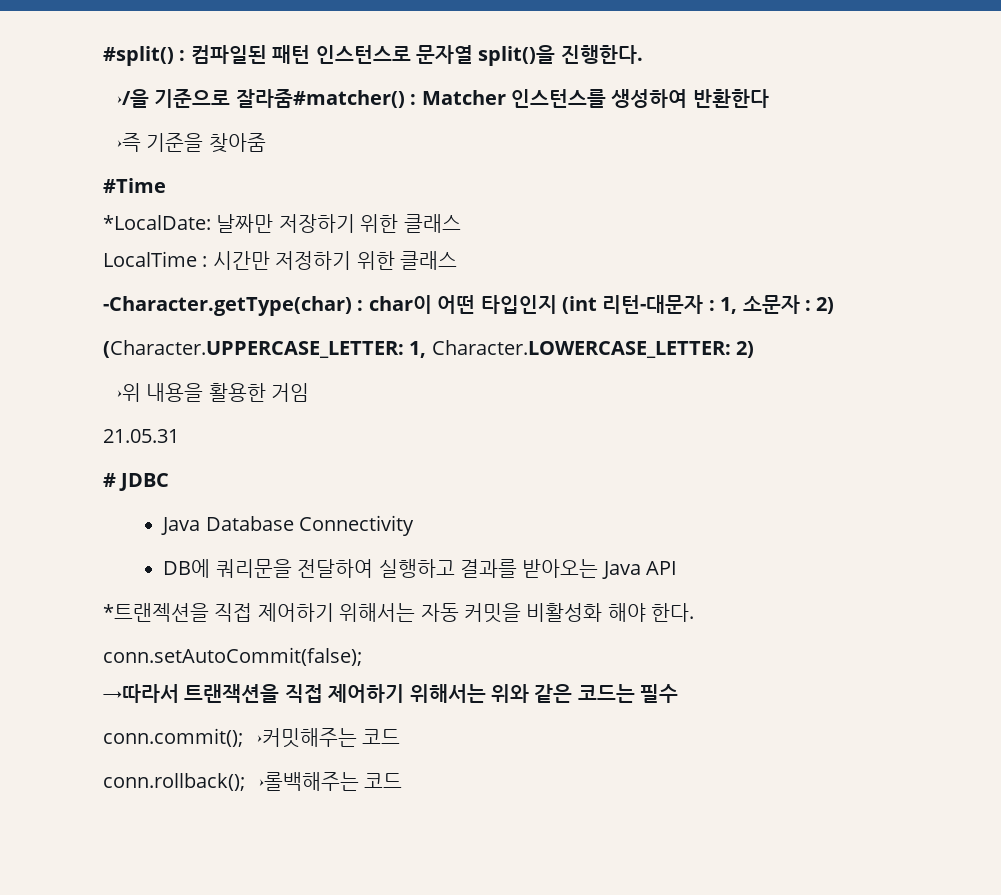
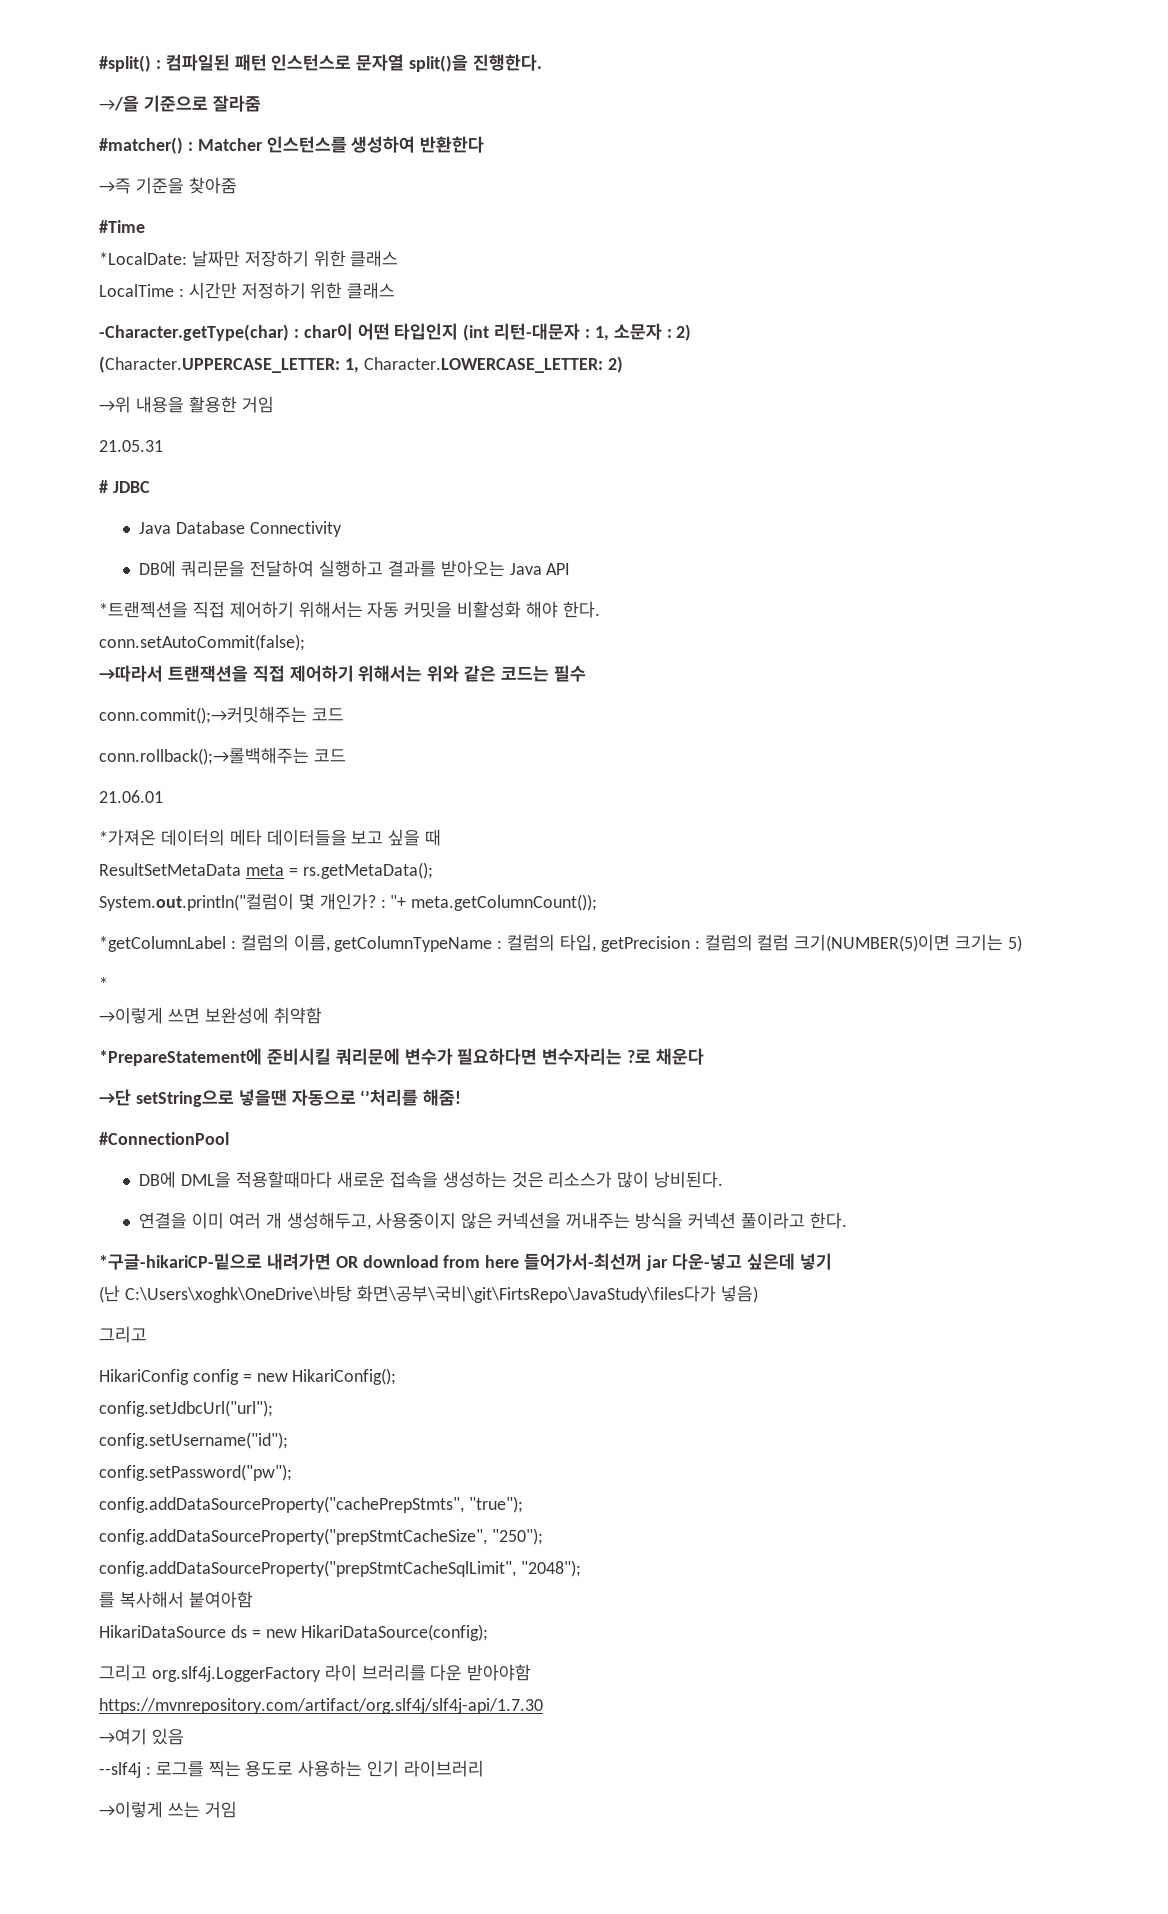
[235,89,405,108] 잘라줌#matcher() -> [212,95,261,112] [99,137,183,154] 잘라줌 // #matcher()
(403, 780) none -> [99,790,163,803] [99,829,442,846] [99,862,433,879] [99,893,598,911] [99,934,1023,952] [99,977,108,990] [99,1007,322,1024] [99,1048,705,1066] [99,1089,462,1107] [99,1132,229,1145] [139,1171,724,1188] [139,1212,847,1230] [99,1253,832,1271] [99,1285,758,1303] [99,1326,147,1343] [99,1368,397,1385] [99,1400,273,1417] [99,1432,288,1449] [99,1464,292,1481] [99,1496,523,1513] [99,1528,543,1545] [99,1560,581,1577] [99,1591,253,1608] [99,1624,489,1641] [99,1664,532,1682] [99,1698,543,1714] [99,1728,184,1745] [99,1760,485,1778] [99,1801,237,1818] // 21.06.01 // *가져온 데이터의 메타 데이터들을 보고 싶을 때 // ResultSetMetaData meta = rs.getMetaData(); // System.out.println("컬럼이 몇 개인가? : "+ meta.getColumnCount()); // *getColumnLabel : 컬럼의 이름, getColumnTypeName : 컬럼의 타입, getPrecision : 컬럼의 컬럼 크기(NUMBER(5)이면 크기는 5) // * // →이렇게 쓰면 보완성에 취약함 // *PrepareStatement에 준비시킬 쿼리문에 변수가 필요하다면 변수자리는 ?로 채운다 // →단 setString으로 넣을땐 자동으로 ‘’처리를 해줌! // #ConnectionPool // DB에 DML을 적용할때마다 새로운 접속을 생성하는 것은 리소스가 많이 낭비된다. // 연결을 이미 여러 개 생성해두고, 사용중이지 않은 커넥션을 꺼내주는 방식을 커넥션 풀이라고 한다. // *구글-hikariCP-밑으로 내려가면 OR download from here 들어가서-최선꺼 jar 다운-넣고 싶은데 넣기 // (난 C:\Users\xoghk\OneDrive\바탕 화면\공부\국비\git\FirtsRepo\JavaStudy\files다가 넣음) // 그리고 // HikariConfig config = new HikariConfig(); // config.setJdbcUrl("url"); // config.setUsername("id"); // config.setPassword("pw"); // config.addDataSourceProperty("cachePrepStmts", "true"); // config.addDataSourceProperty("prepStmtCacheSize", "250"); // config.addDataSourceProperty("prepStmtCacheSqlLimit", "2048"); // 를 복사해서 붙여아함 // HikariDataSource ds = new HikariDataSource(config); // 그리고 org.slf4j.LoggerFactory 라이 브러리를 다운 받아야함 // https://mvnrepository.com/artifact/org.slf4j/slf4j-api/1.7.30 // →여기 있음 // --slf4j : 로그를 찍는 용도로 사용하는 인기 라이브러리 // →이렇게 쓰는 거임

